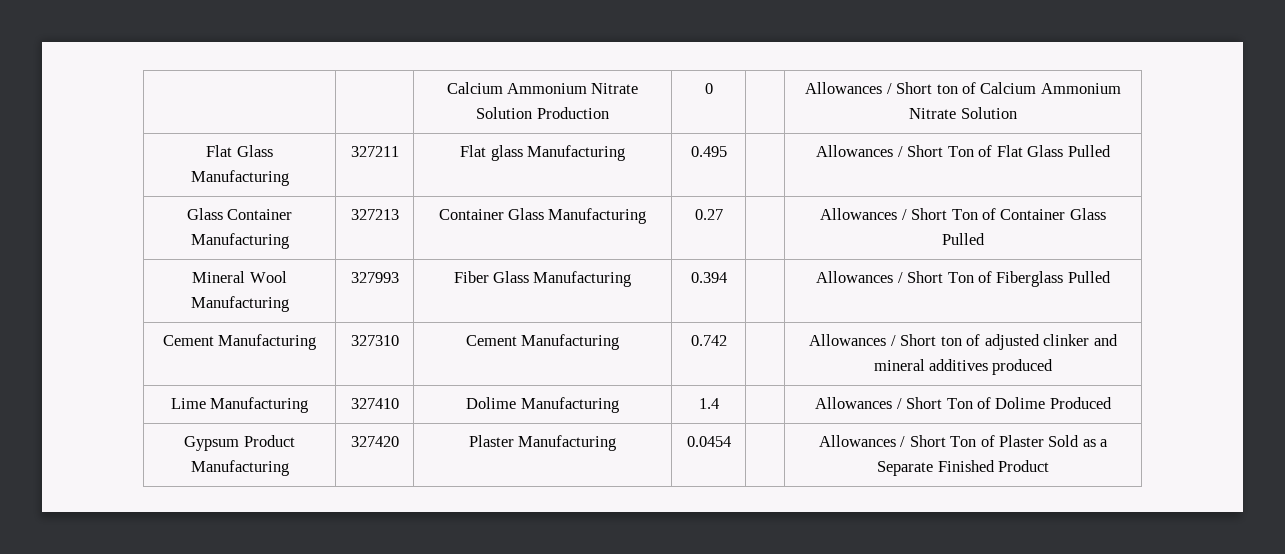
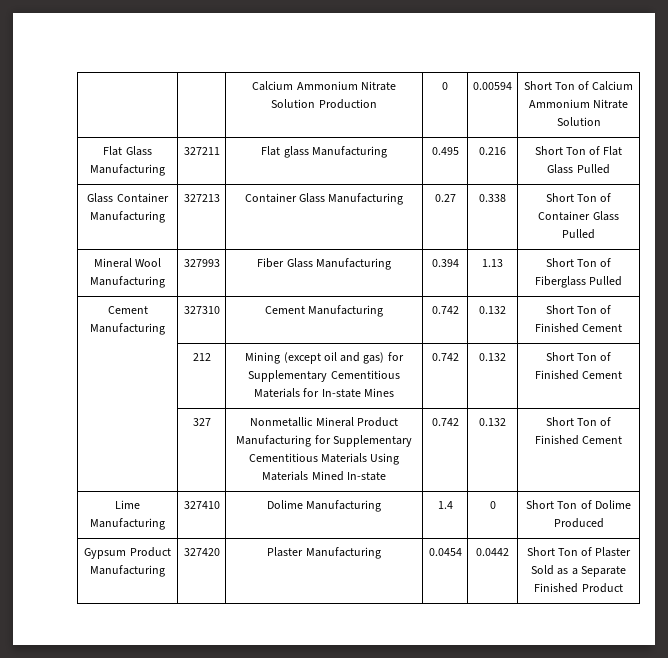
[805,82,958,94] | Allowances / Short ton -> [473,82,512,90] [523,81,575,90] 0.00594 | Short Ton
[816,145,903,157] | Allowances / -> [479,147,506,155] 0.216 |
[820,208,907,220] | Allowances / -> [479,194,506,202] 0.338 |
[816,271,903,283] | Allowances / -> [482,259,503,267] 1.13 |
[809,334,1118,350] [873,359,1054,375] | Allowances / Short ton of adjusted clinker and mineral additives produced -> [479,306,506,314] [545,305,612,314] [534,323,623,333] [192,353,211,361] [245,352,404,364] [248,370,400,382] [254,388,394,398] [431,353,459,361] [479,353,506,361] [545,352,612,361] [534,370,623,380] [192,418,211,426] [250,417,398,427] [236,435,412,447] [248,453,400,465] [262,471,386,481] [431,418,459,426] [479,418,506,426] [545,417,612,426] [534,435,623,445] 0.132 | Short Ton of Finished Cement // | 212 | Mining (except oil and gas) for Supplementary Cementitious Materials for In-state Mines | 0.742 | 0.132 | Short Ton of Finished Cement // | 327 | Nonmetallic Mineral Product Manufacturing for Supplementary Cementitious Materials Using Materials Mined In-state | 0.742 | 0.132 | Short Ton of Finished Cement
[815,397,902,409] | Allowances / -> [489,501,496,509] 0 |
[818,435,906,447] | Allowances / -> [476,548,509,556] 0.0442 |

